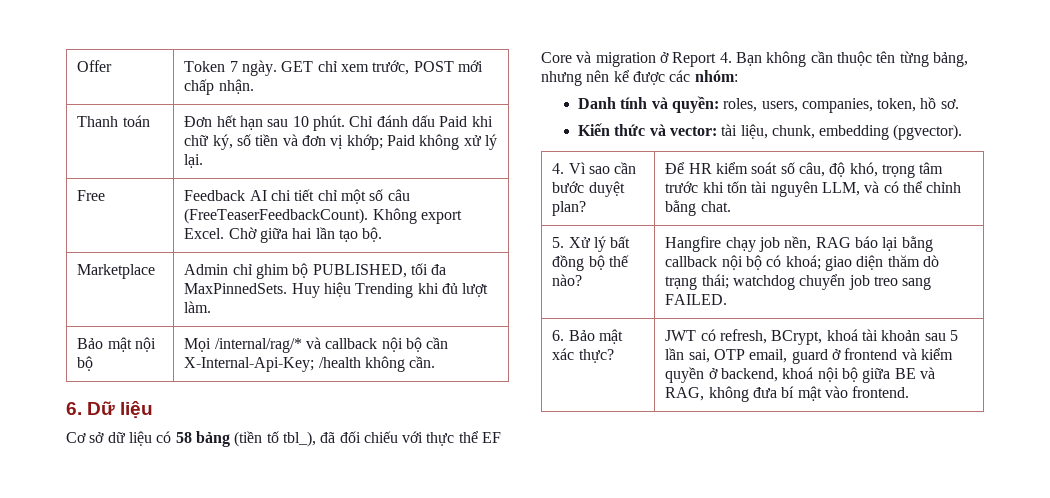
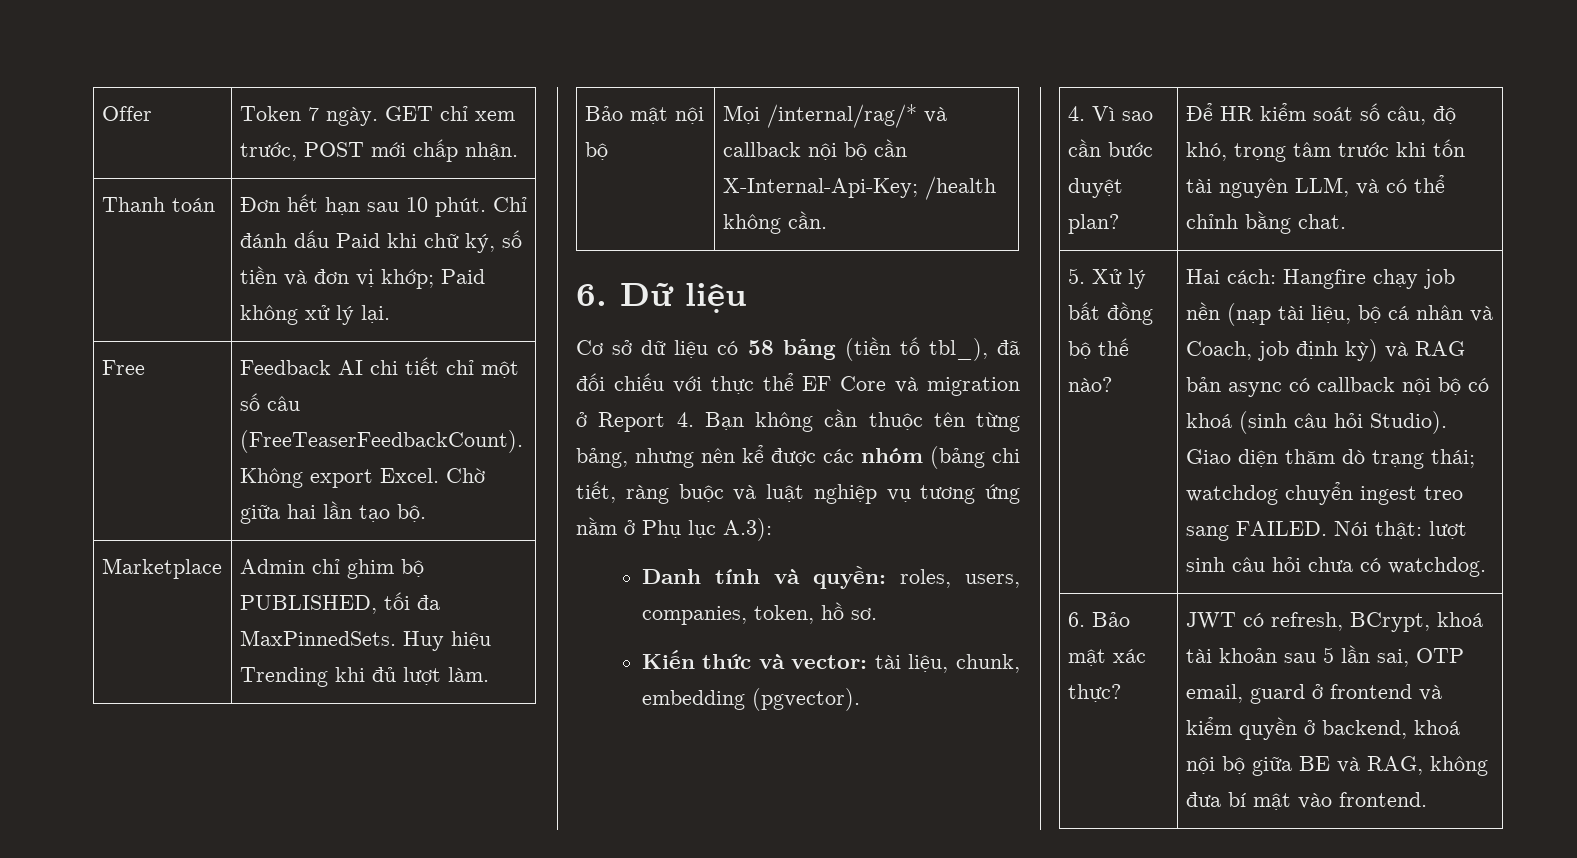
[694,70,738,82] nhóm: -> [861,446,1020,469] [576,481,1020,504] [576,517,772,541] nhóm (bảng chi tiết, ràng buộc và luật nghiệp vụ tương ứng nằm ở Phụ lục A.3):
(583, 280) none -> [1185,269,1276,284] Hai cách:
[784,236,933,252] [665,255,853,271] nền, RAG báo lại bằng callback nội bộ có khoá; giao -> [1185,302,1493,326] [1185,339,1465,362] [1185,377,1489,397] [1185,411,1447,434] [1185,449,1231,464] nền (nạp tài liệu, bộ cá nhân và Coach, job định kỳ) và RAG bản async có callback nội bộ có khoá (sinh câu hỏi Studio). Giao
[848,275,870,290] job -> [1359,486,1417,505] ingest
(728, 299) none -> [1333,521,1467,539] [1185,557,1486,577] Nói thật: lượt sinh câu hỏi chưa có watchdog.

